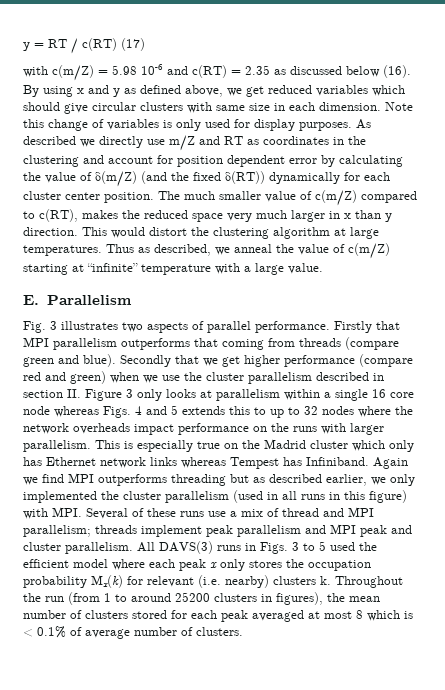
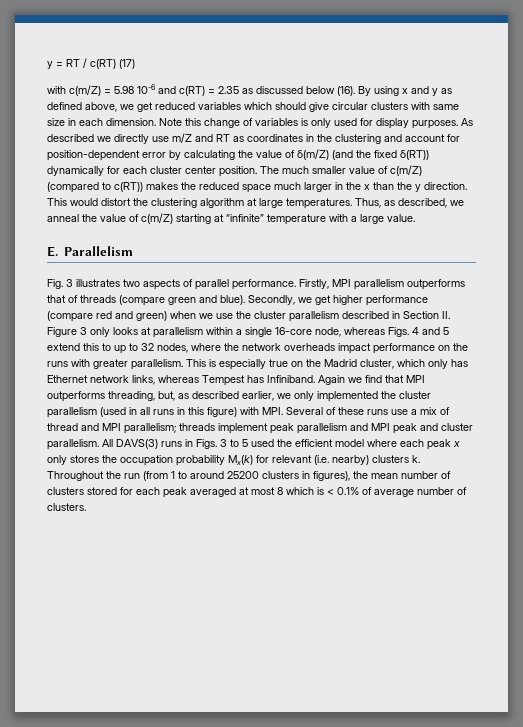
[177,155,285,167] position dependent -> [47,150,140,161] position-dependent
[361,191,417,203] [23,209,78,222] compared to c(RT), -> [47,182,143,193] (compared to c(RT))
[227,213,252,222] very -> (271, 188) none
(340, 215) none -> [346,182,361,190] the
(381, 214) none -> [397,182,412,190] the
[106,244,134,253] Thus -> [355,198,381,208] Thus,
[334,321,400,333] Firstly that -> [299,279,329,289] Firstly,
[222,338,295,350] coming from -> [68,295,78,303] of
[120,355,199,367] Secondly that -> [248,295,295,305] Secondly,
[23,390,63,398] section -> [403,311,439,319] Section
[372,389,414,398] [23,406,50,415] 16 core node -> [275,327,341,337] 16-core node,
[182,406,225,415] extends -> [47,343,80,351] extend
[322,406,354,415] nodes -> [157,343,188,353] nodes,
[350,423,384,435] larger -> [93,359,128,369] greater
[310,440,348,449] cluster -> [360,359,394,369] cluster,
[150,457,177,466] links -> [132,375,155,385] links,
(64, 478) none -> [385,375,404,383] that
[171,474,249,486] threading but -> [108,391,175,401] threading, but,

